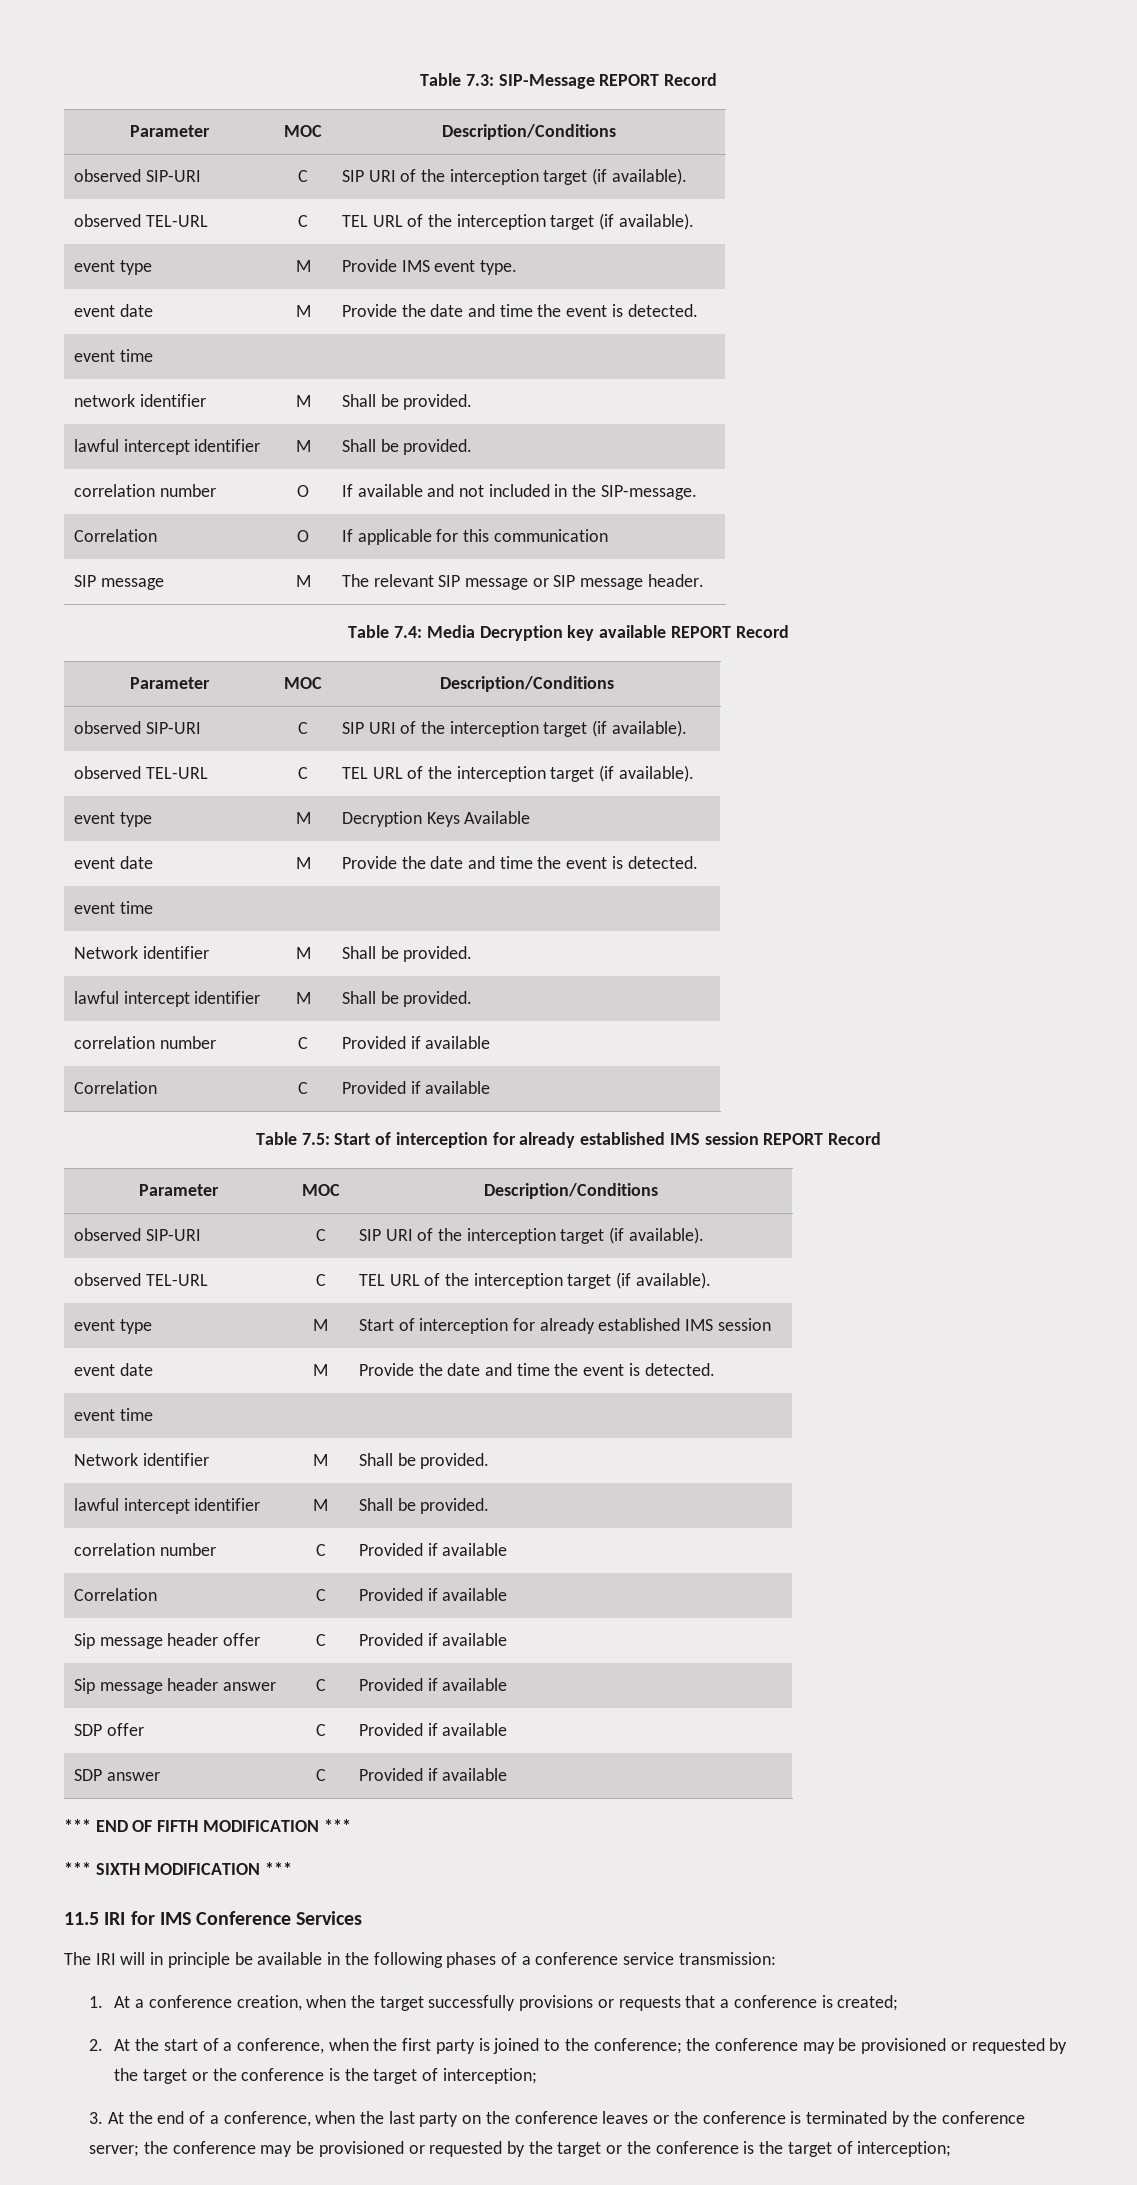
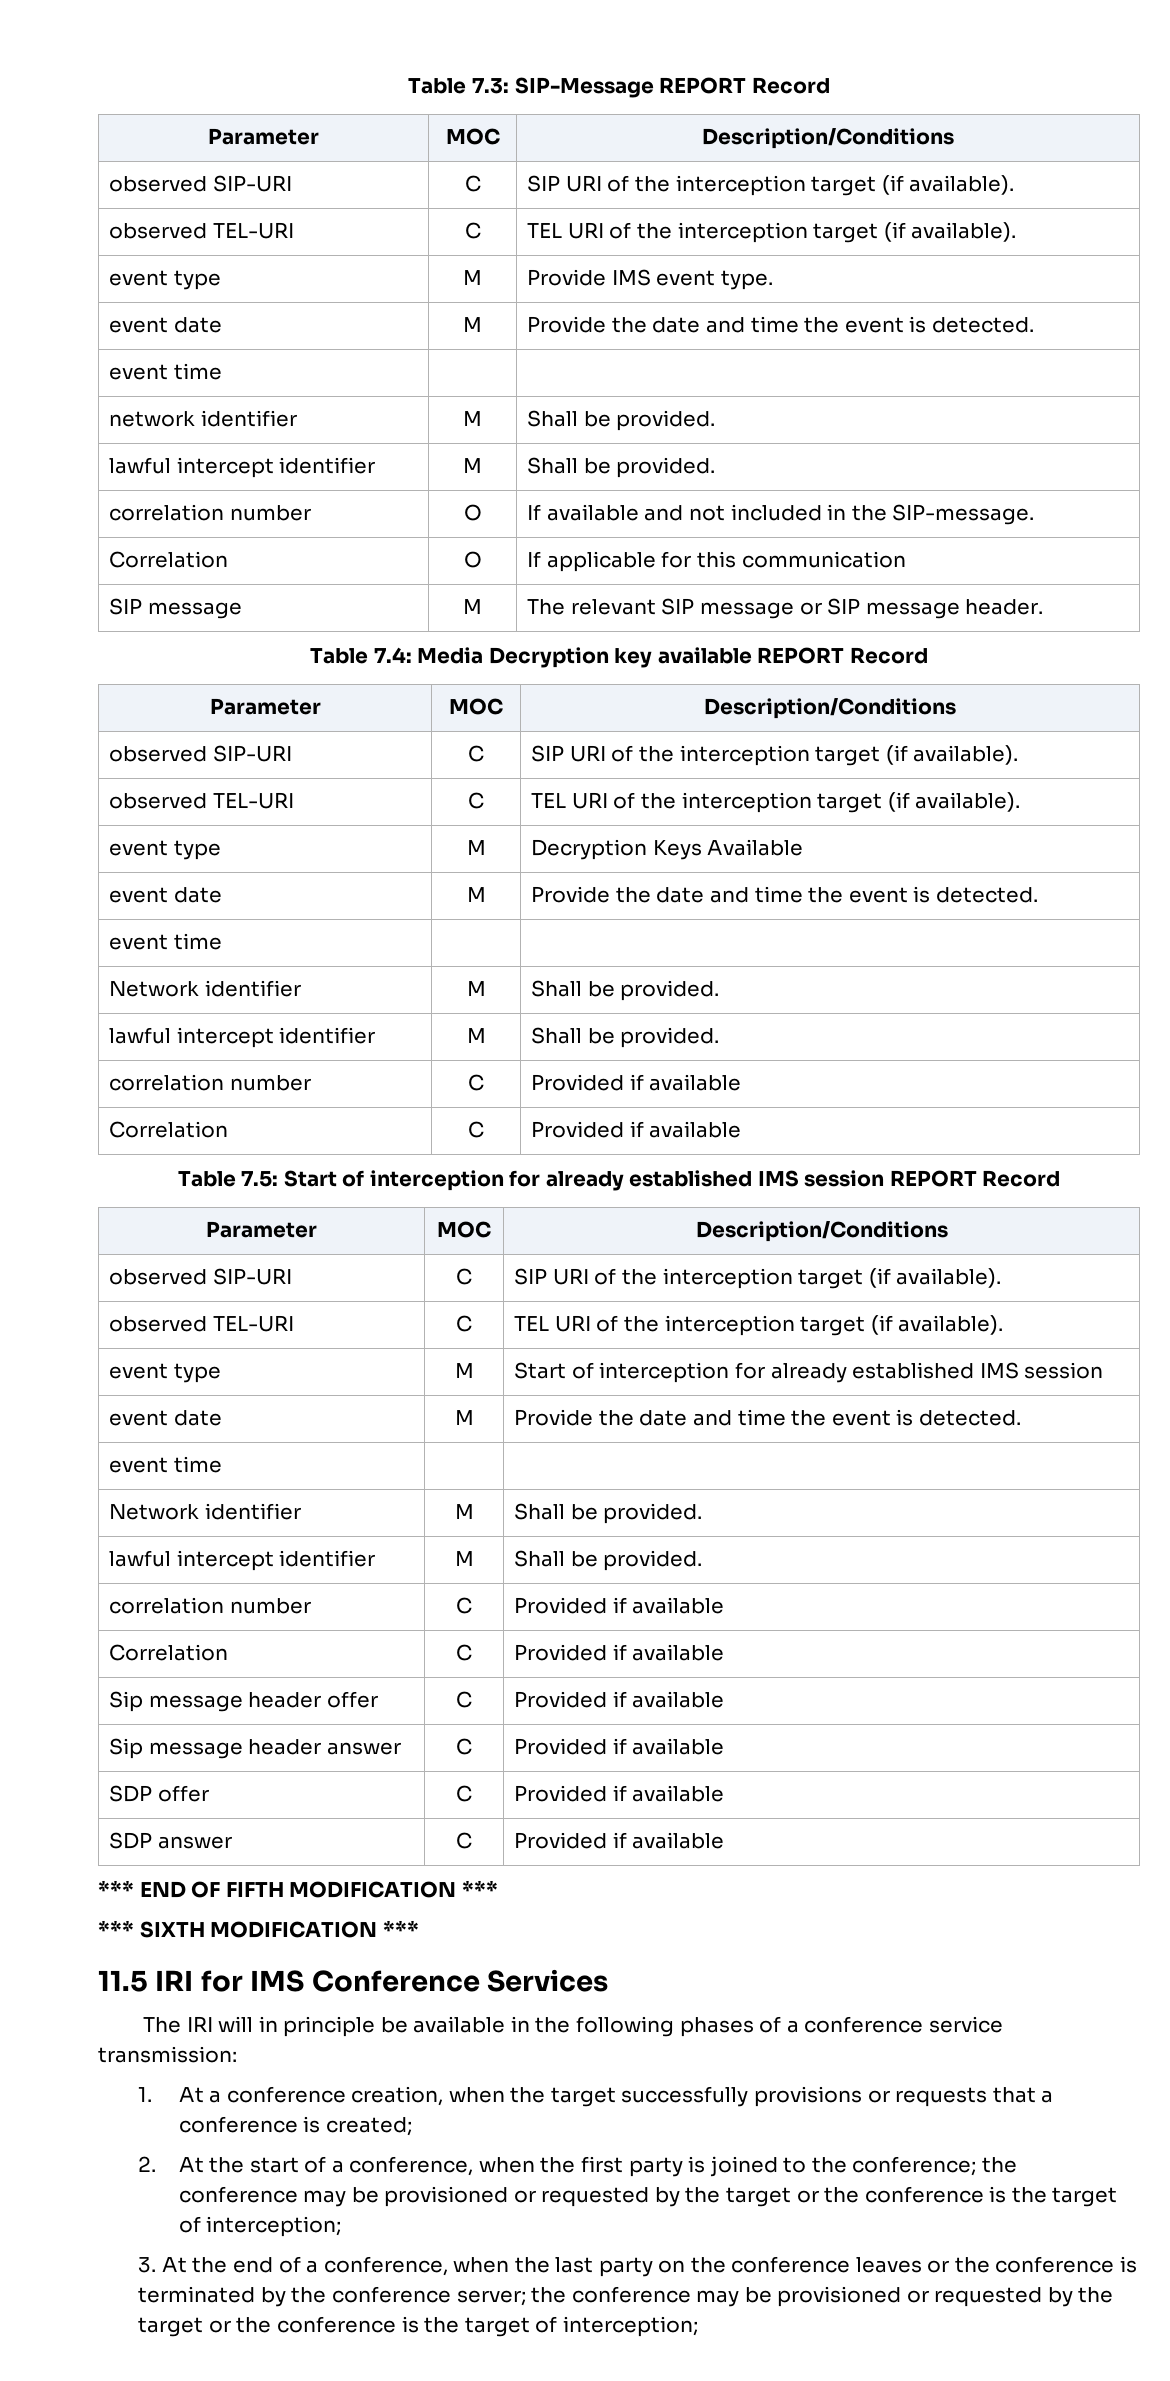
[145,215,208,227] [298,215,308,227] [341,215,403,227] TEL-URL | C | TEL URL -> [212,222,294,239] [464,222,481,239] [527,222,604,239] TEL-URI | C | TEL URI
[145,767,208,779] [298,767,308,779] [341,767,403,779] TEL-URL | C | TEL URL -> [212,792,294,809] [468,792,484,809] [531,792,608,809] TEL-URI | C | TEL URI
[145,1274,208,1286] [315,1274,326,1286] [358,1274,420,1286] TEL-URL | C | TEL URL -> [212,1315,294,1332] [456,1315,472,1332] [514,1315,591,1332] TEL-URI | C | TEL URI

